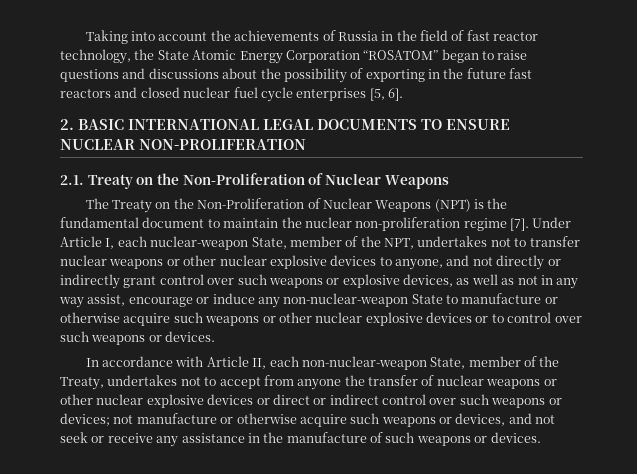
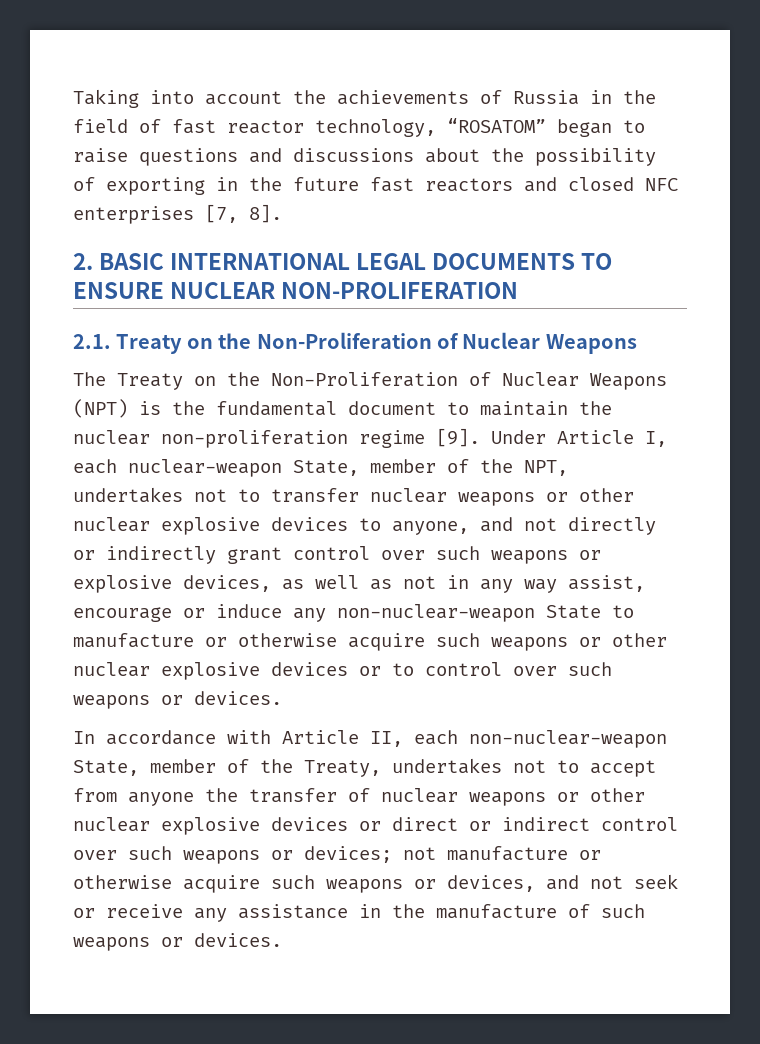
[134,49,360,64] the State Atomic Energy Corporation -> (436, 128) none
[183,87,403,102] nuclear fuel cycle enterprises [5, 6]. -> [645,178,678,191] [73,204,282,224] NFC enterprises [7, 8].
[510,218,529,231] [7]. -> [436,428,480,447] [9].

